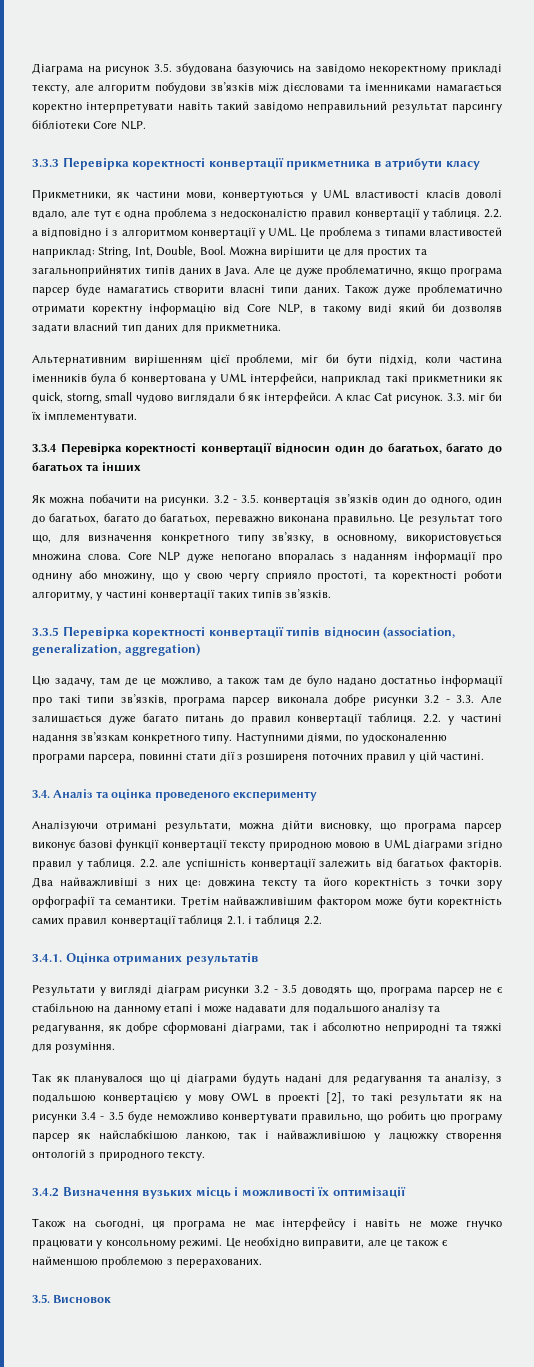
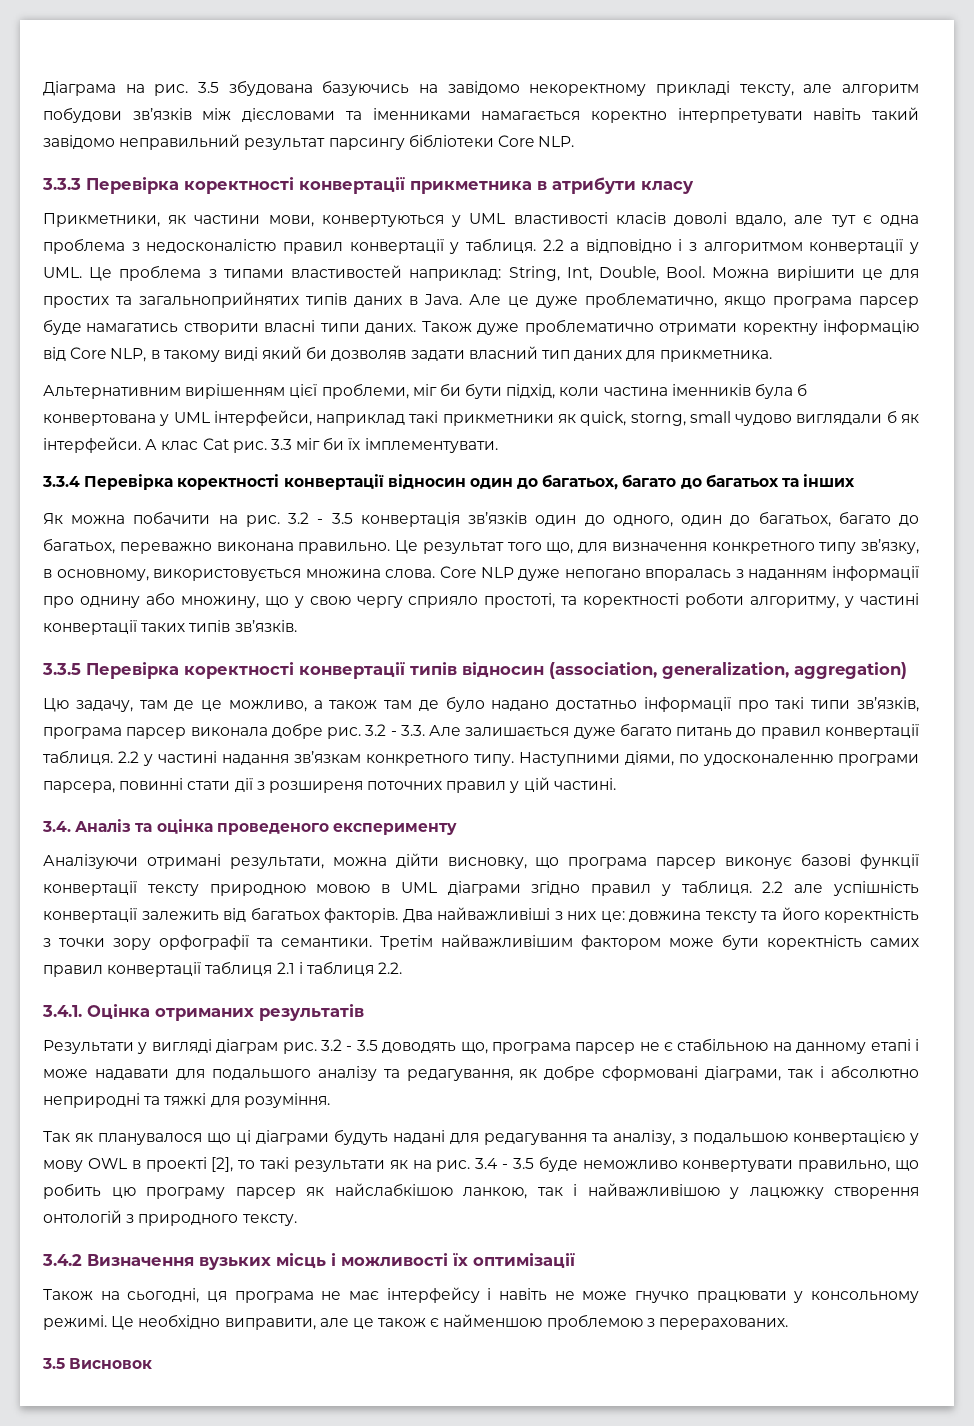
[105,63,172,75] рисунок 3.5. -> [154,82,219,96] рис. 3.5
[484,209,502,218] 2.2. -> [542,239,564,251] 2.2
[395,393,465,404] рисунок. 3.3. -> [232,439,292,453] рис. 3.3
[161,494,260,506] рисунки. 3.2 - 3.5. -> [245,512,353,527] рис. 3.2 - 3.5
[372,697,418,706] рисунки -> [327,727,362,739] рис.
[423,714,442,723] 2.2. -> [118,751,139,763] 2.2
[139,859,158,868] 2.2. -> [762,881,784,893] 2.2
[226,916,245,925] 2.1. -> [276,962,295,974] 2.1
[204,987,250,996] рисунки -> [282,1042,317,1054] рис.
[32,1114,77,1123] рисунки -> [436,1160,471,1172] рис.
[32,1294,50,1303] 3.5. -> [42,1358,65,1369] 3.5

